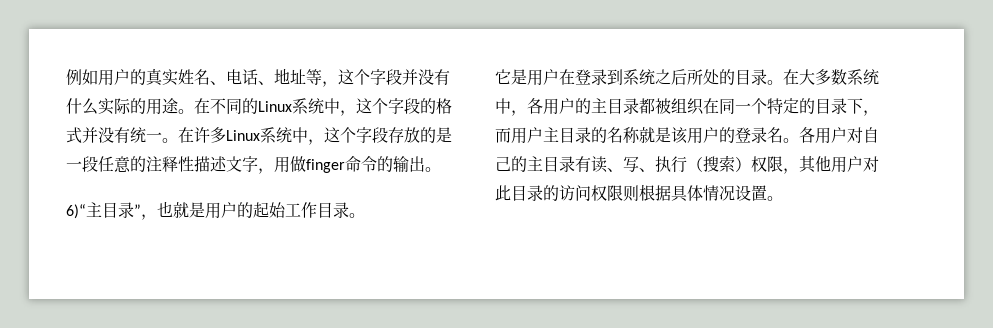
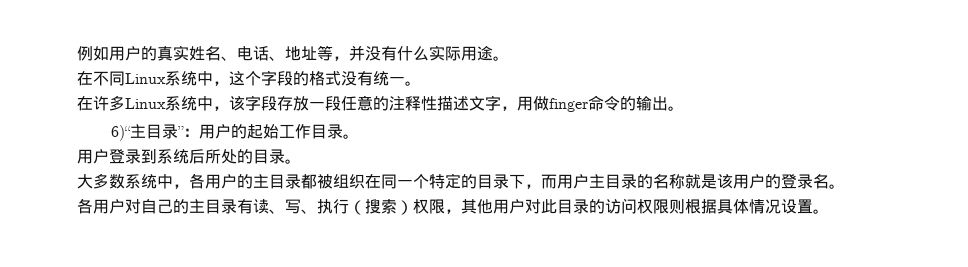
[338,69,402,85] 这个字段 -> (349, 58) none
[130,98,146,114] 的 -> (461, 53) none
[194,98,258,114] 在不同的 -> [77,71,125,86] // 在不同
[82,127,98,143] 并 -> (341, 78) none
(178, 140) none -> (421, 83) //
[324,127,356,143] 这个 -> [229,96,245,111] 该
[420,127,452,143] 的是 -> (309, 103) none
[141,201,205,220] ，也就是 -> [183,128,200,137] ：
[495,69,575,86] 它是用户在 -> [77,149,109,164] 用户
[655,69,671,85] 之 -> (189, 156) none
[783,69,799,85] 在 -> (301, 161) //
(799, 140) none -> (845, 186) //

